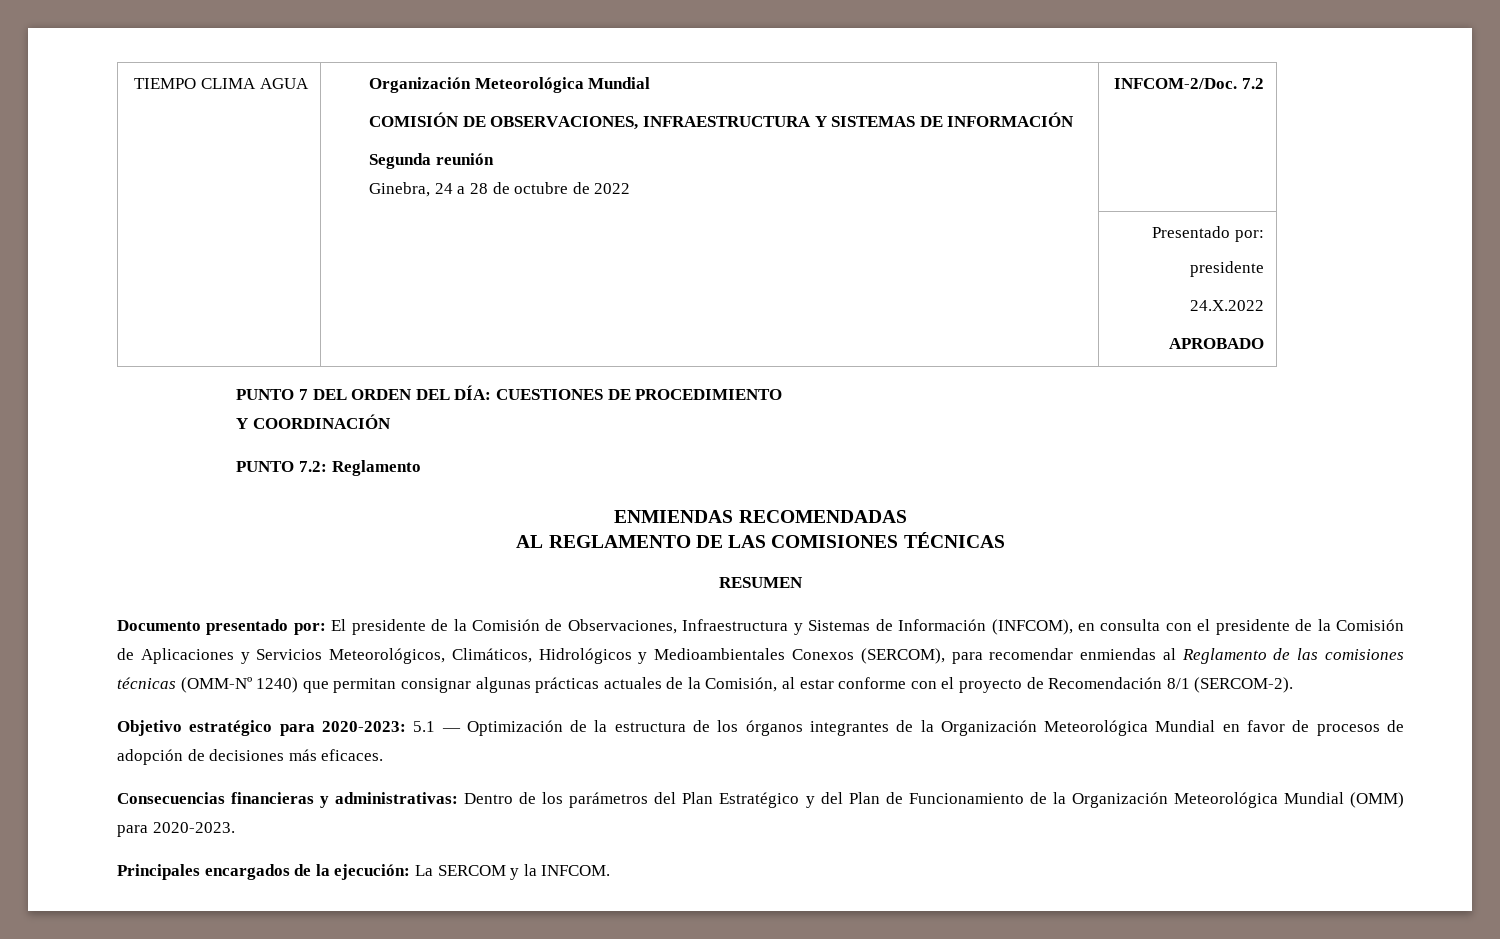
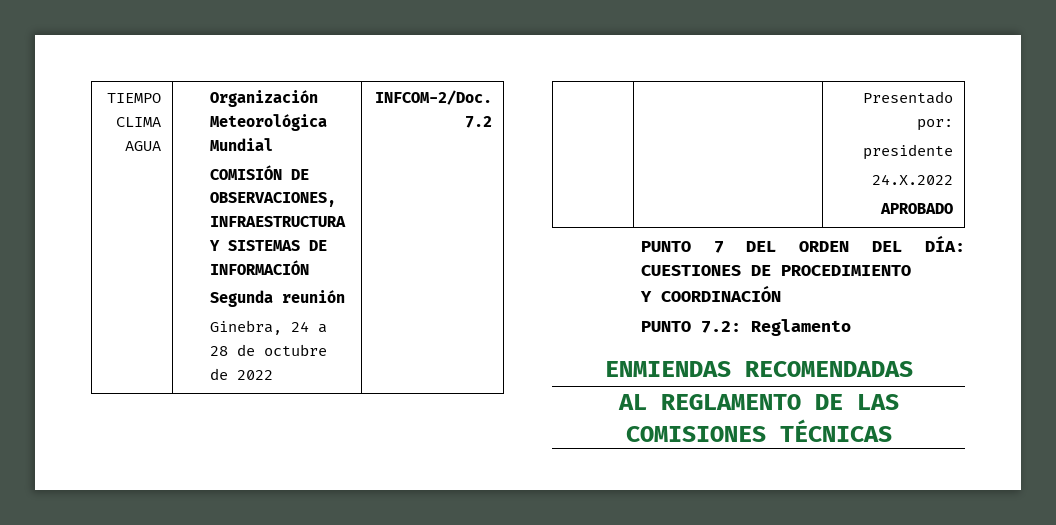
[719,577,803,588] [117,619,1405,635] [117,648,1405,664] [117,677,1294,693] [117,720,1405,736] [117,749,384,765] [117,792,1404,808] [117,822,235,837] [117,864,611,880] // RESUMEN // Documento presentado por: El presidente de la Comisión de Observaciones, Infraestructura y Sistemas de Información (INFCOM), en consulta con el presidente de la Comisión de Aplicaciones y Servicios Meteorológicos, Climáticos, Hidrológicos y Medioambientales Conexos (SERCOM), para recomendar enmiendas al Reglamento de las comisiones técnicas (OMM-Nº 1240) que permitan consignar algunas prácticas actuales de la Comisión, al estar conforme con el proyecto de Recomendación 8/1 (SERCOM-2). // Objetivo estratégico para 2020-2023: 5.1 — Optimización de la estructura de los órganos integrantes de la Organización Meteorológica Mundial en favor de procesos de adopción de decisiones más eficaces. // Consecuencias financieras y administrativas: Dentro de los parámetros del Plan Estratégico y del Plan de Funcionamiento de la Organización Meteorológica Mundial (OMM) para 2020-2023. // Principales encargados de la ejecución: La SERCOM y la INFCOM. -> (892, 430) none

